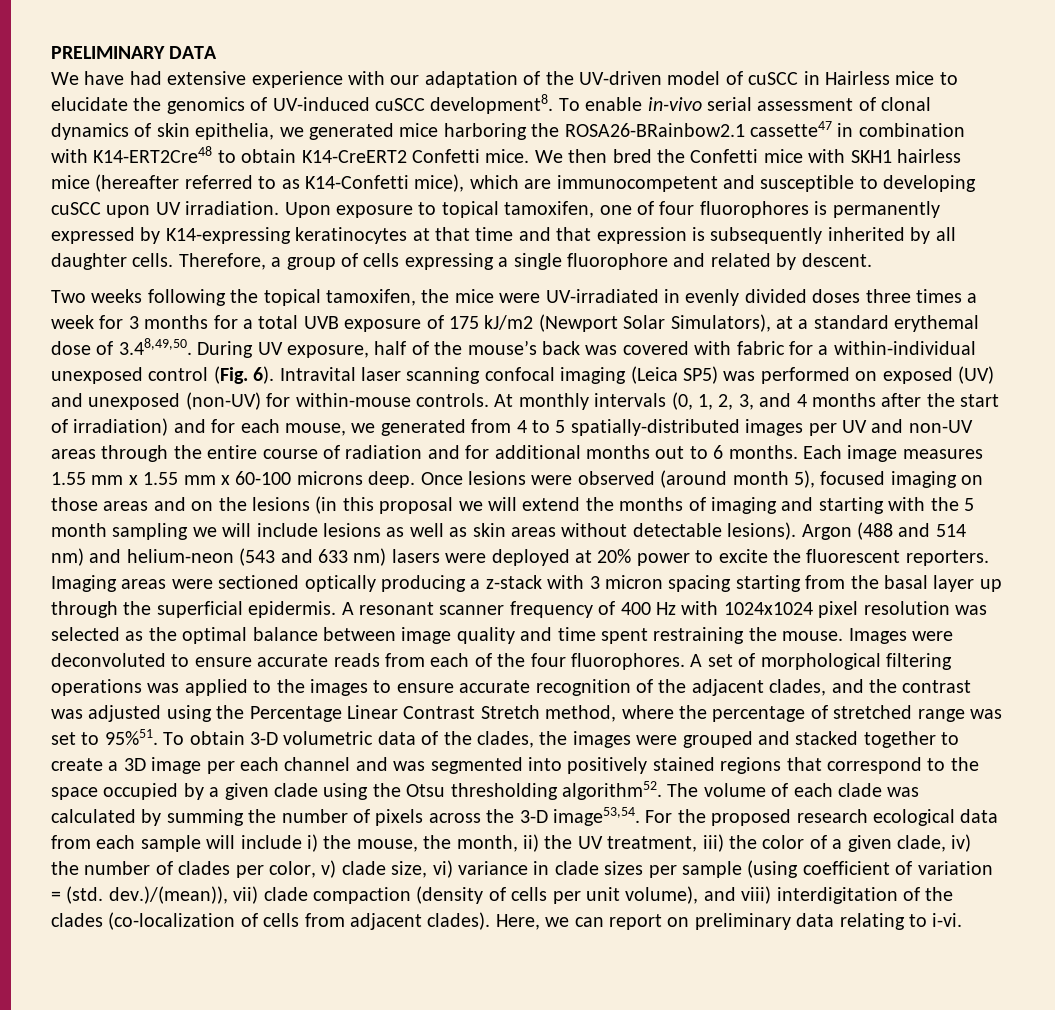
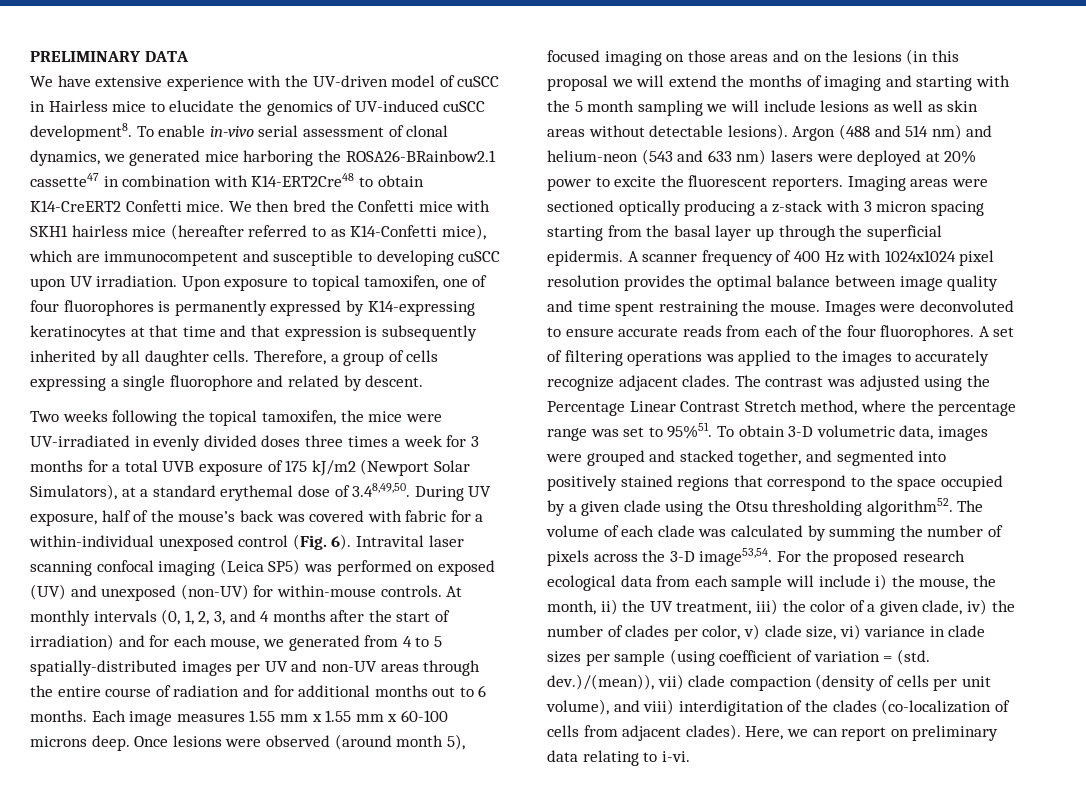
[129,71,162,85] had -> (91, 81) none
[390,71,541,88] our adaptation of -> (282, 81) none
[51,123,275,140] dynamics of skin epithelia, -> [30,150,100,166] dynamics,
[359,602,434,615] resonant -> (639, 256) none
[954,605,987,615] [51,627,144,641] was selected as -> [623,275,685,291] provides
[760,653,881,670] morphological -> (562, 356) none
[396,679,897,696] ensure accurate recognition of the adjacent clades, and the -> [915,350,990,366] [547,375,761,391] accurately recognize adjacent clades. The
[810,705,913,719] of stretched -> (1017, 409) none
[377,731,568,748] data of the clades, the -> [899,425,934,440] data,
[863,731,960,748] [51,757,426,774] together to create a 3D image per each channel and was -> [738,450,832,466] together, and

